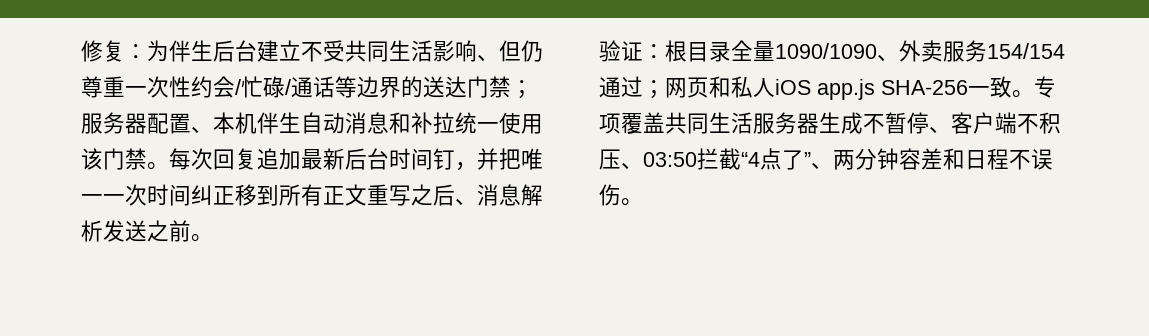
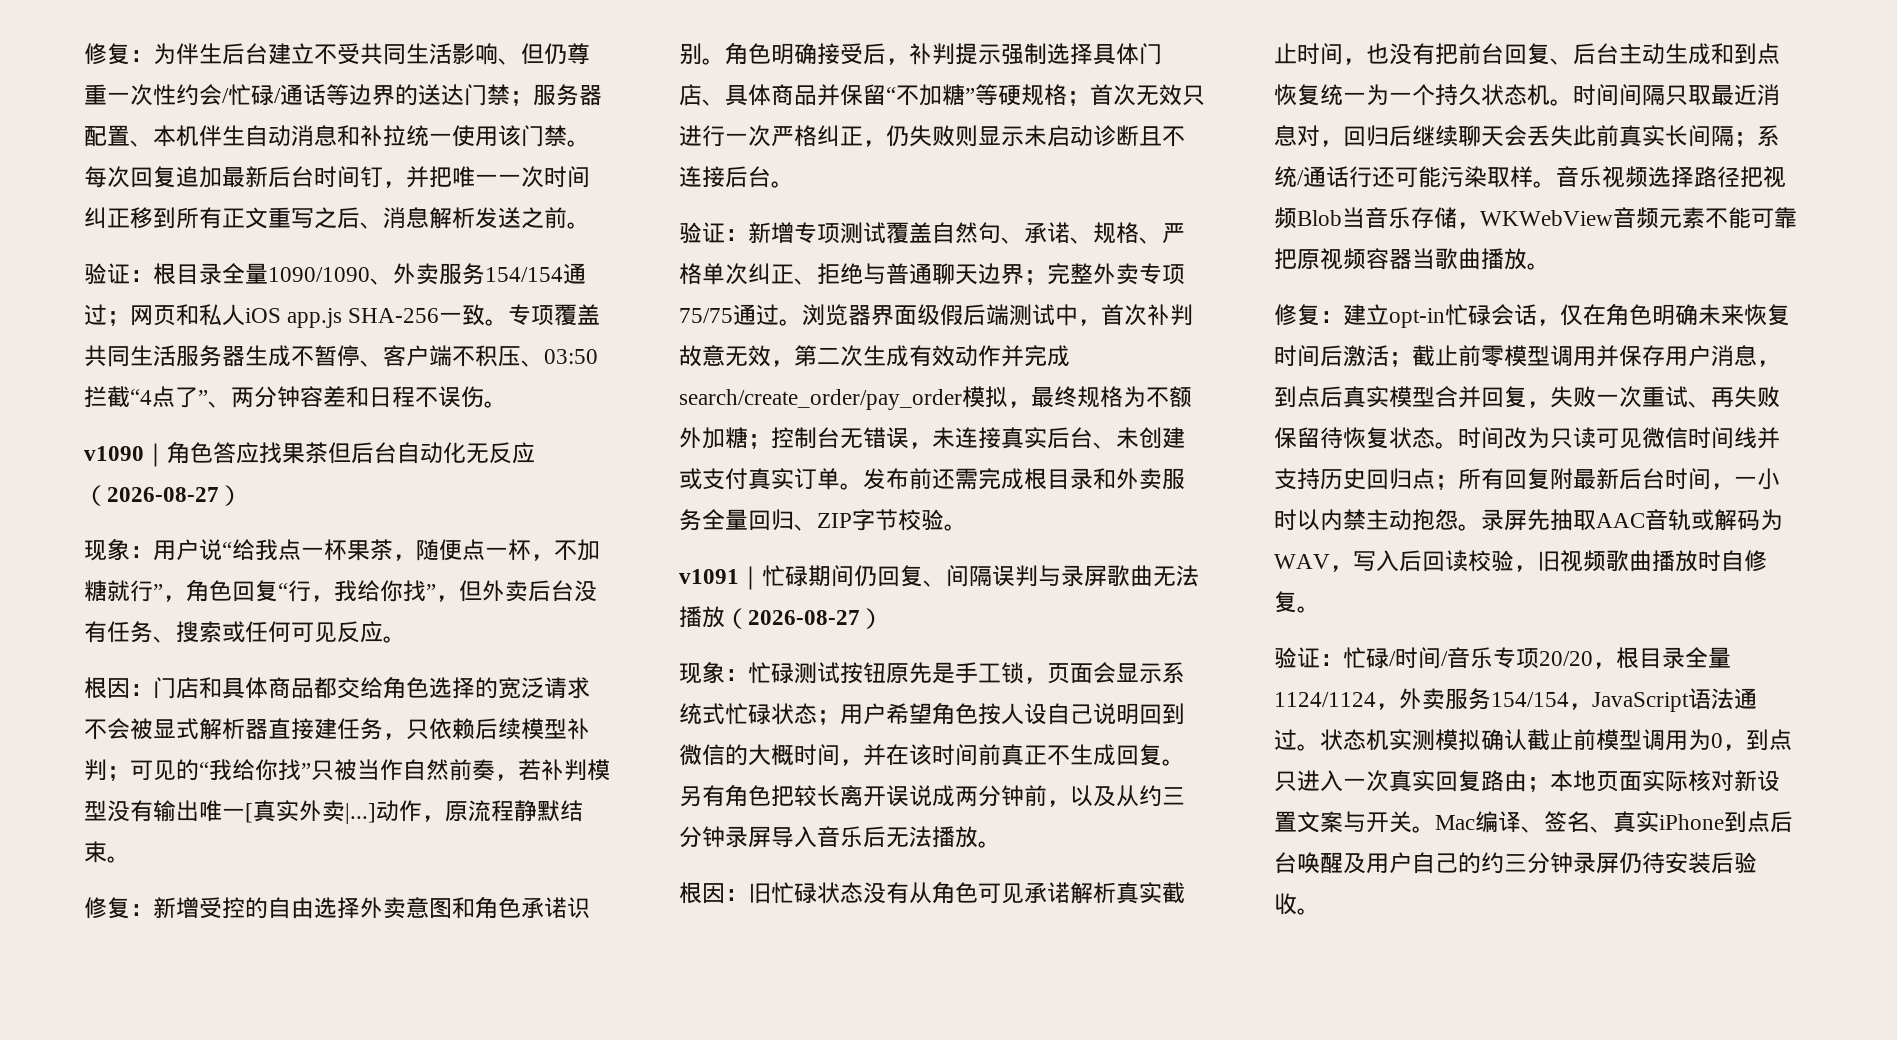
(643, 202) none -> [84,441,535,467] [84,485,242,506] [84,538,600,561] [84,579,597,602] [84,621,406,643] [84,676,590,699] [84,718,590,740] [84,759,610,781] [84,800,583,824] [84,841,130,863] [84,896,590,919] [679,42,1162,65] [679,84,1205,106] [679,125,1185,147] [679,166,794,188] [679,222,1185,244] [679,263,1185,285] [679,304,1193,326] [679,345,1070,367] [679,386,1192,410] [679,427,1185,449] [679,468,1185,490] [679,509,967,531] [679,565,1199,590] [679,606,883,629] [679,661,1185,684] [679,702,1185,725] [679,744,1185,766] [679,784,1185,807] [679,826,1001,848] [679,881,1185,904] [1274,43,1780,65] [1274,84,1780,106] [1274,125,1780,147] [1274,166,1786,188] [1274,207,1797,229] [1274,248,1550,270] [1274,303,1790,328] [1274,345,1780,367] [1274,386,1780,408] [1274,427,1780,449] [1274,468,1780,490] [1274,509,1783,531] [1274,550,1767,572] [1274,591,1320,613] [1274,647,1731,669] [1274,688,1757,712] [1274,729,1792,751] [1274,770,1780,792] [1274,811,1793,833] [1274,852,1757,874] [1274,893,1320,915] // v1090｜角色答应找果茶但后台自动化无反应（2026-08-27） // 现象：用户说“给我点一杯果茶，随便点一杯，不加糖就行”，角色回复“行，我给你找”，但外卖后台没有任务、搜索或任何可见反应。 // 根因：门店和具体商品都交给角色选择的宽泛请求不会被显式解析器直接建任务，只依赖后续模型补判；可见的“我给你找”只被当作自然前奏，若补判模型没有输出唯一[真实外卖|...]动作，原流程静默结束。 // 修复：新增受控的自由选择外卖意图和角色承诺识别。角色明确接受后，补判提示强制选择具体门店、具体商品并保留“不加糖”等硬规格；首次无效只进行一次严格纠正，仍失败则显示未启动诊断且不连接后台。 // 验证：新增专项测试覆盖自然句、承诺、规格、严格单次纠正、拒绝与普通聊天边界；完整外卖专项75/75通过。浏览器界面级假后端测试中，首次补判故意无效，第二次生成有效动作并完成search/create_order/pay_order模拟，最终规格为不额外加糖；控制台无错误，未连接真实后台、未创建或支付真实订单。发布前还需完成根目录和外卖服务全量回归、ZIP字节校验。 // v1091｜忙碌期间仍回复、间隔误判与录屏歌曲无法播放（2026-08-27） // 现象：忙碌测试按钮原先是手工锁，页面会显示系统式忙碌状态；用户希望角色按人设自己说明回到微信的大概时间，并在该时间前真正不生成回复。另有角色把较长离开误说成两分钟前，以及从约三分钟录屏导入音乐后无法播放。 // 根因：旧忙碌状态没有从角色可见承诺解析真实截止时间，也没有把前台回复、后台主动生成和到点恢复统一为一个持久状态机。时间间隔只取最近消息对，回归后继续聊天会丢失此前真实长间隔；系统/通话行还可能污染取样。音乐视频选择路径把视频Blob当音乐存储，WKWebView音频元素不能可靠把原视频容器当歌曲播放。 // 修复：建立opt-in忙碌会话，仅在角色明确未来恢复时间后激活；截止前零模型调用并保存用户消息，到点后真实模型合并回复，失败一次重试、再失败保留待恢复状态。时间改为只读可见微信时间线并支持历史回归点；所有回复附最新后台时间，一小时以内禁主动抱怨。录屏先抽取AAC音轨或解码为WAV，写入后回读校验，旧视频歌曲播放时自修复。 // 验证：忙碌/时间/音乐专项20/20，根目录全量1124/1124，外卖服务154/154，JavaScript语法通过。状态机实测模拟确认截止前模型调用为0，到点只进入一次真实回复路由；本地页面实际核对新设置文案与开关。Mac编译、签名、真实iPhone到点后台唤醒及用户自己的约三分钟录屏仍待安装后验收。

